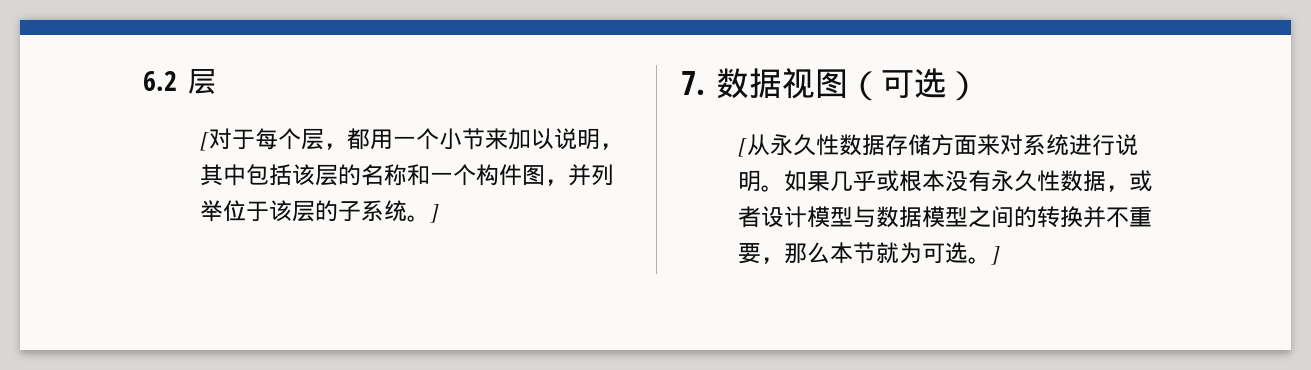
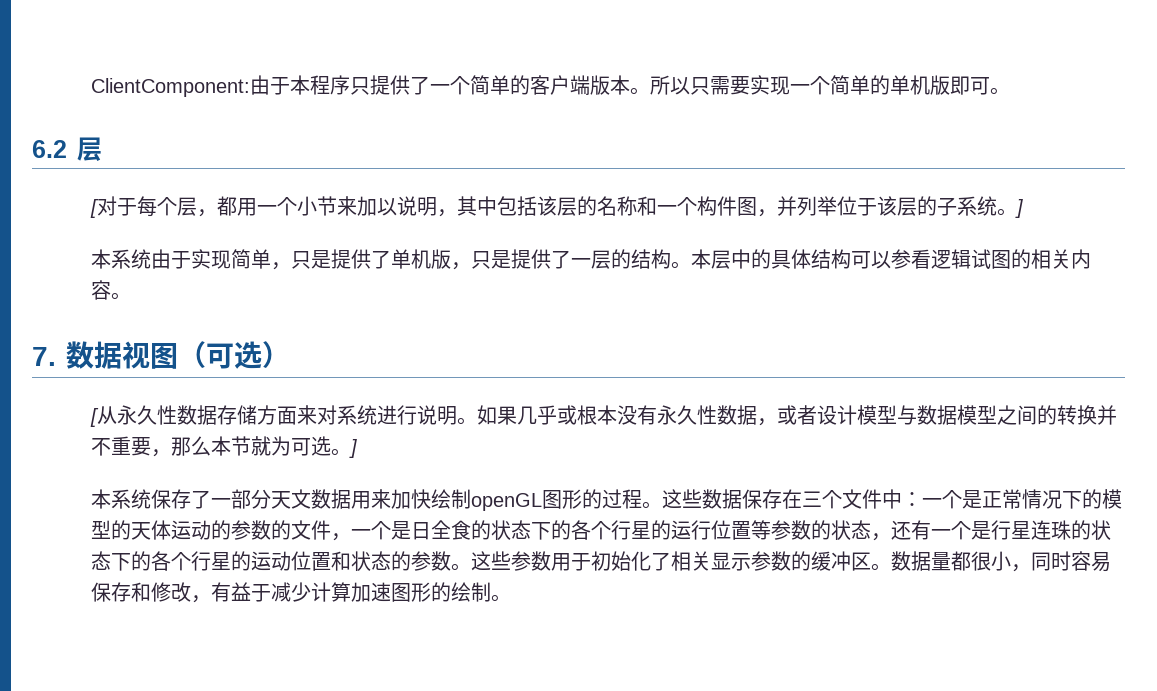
(143, 81) none -> [91,75,1011,97] ClientComponent:由于本程序只提供了一个简单的客户端版本。所以只需要实现一个简单的单机版即可。 //
(439, 213) none -> [91,249,1092,270] [91,280,132,300] // 本系统由于实现简单，只是提供了单机版，只是提供了一层的结构。本层中的具体结构可以参看逻辑试图的相关内容。
(1000, 255) none -> [91,489,1123,511] [91,520,1112,541] [91,551,1112,572] [91,582,512,603] // 本系统保存了一部分天文数据用来加快绘制openGL图形的过程。这些数据保存在三个文件中：一个是正常情况下的模型的天体运动的参数的文件，一个是日全食的状态下的各个行星的运行位置等参数的状态，还有一个是行星连珠的状态下的各个行星的运动位置和状态的参数。这些参数用于初始化了相关显示参数的缓冲区。数据量都很小，同时容易保存和修改，有益于减少计算加速图形的绘制。

